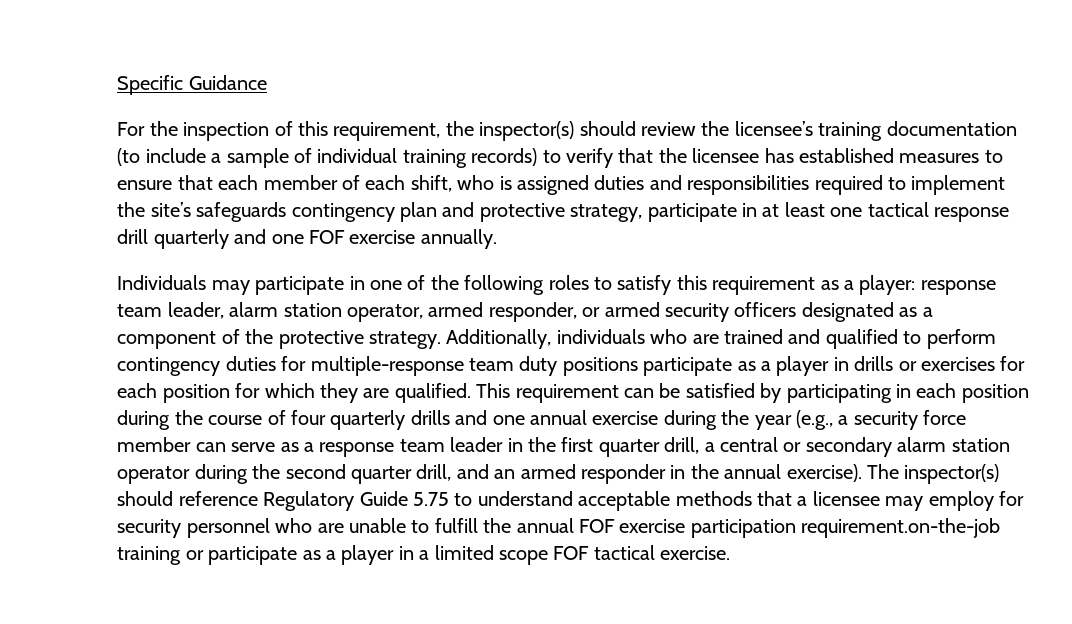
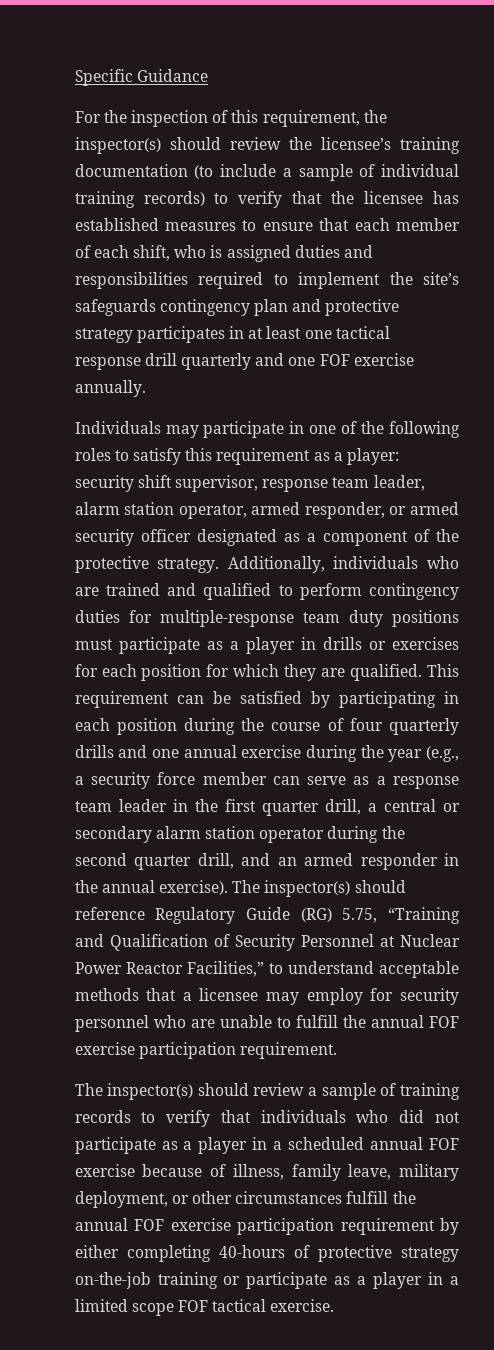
[570,203,737,222] strategy, participate -> [74,326,225,343] strategy participates
(916, 285) none -> [74,475,258,492] security shift supervisor,
[734,302,797,317] officers -> [140,529,191,542] officer
(638, 366) none -> [74,639,113,650] must
[413,492,450,506] 5.75 -> [300,907,460,924] [74,934,460,951] [74,961,264,977] (RG) 5.75, “Training and Qualification of Security Personnel at Nuclear Power Reactor Facilities,”
[801,518,1001,538] requirement.on-the-job -> [239,1042,337,1059] [74,1083,461,1100] [74,1110,460,1127] [74,1137,459,1154] [74,1164,459,1181] [74,1191,416,1208] [74,1218,459,1235] [74,1245,459,1262] [74,1272,151,1289] requirement. // The inspector(s) should review a sample of training records to verify that individuals who did not participate as a player in a scheduled annual FOF exercise because of illness, family leave, military deployment, or other circumstances fulfill the annual FOF exercise participation requirement by either completing 40-hours of protective strategy on-the-job

